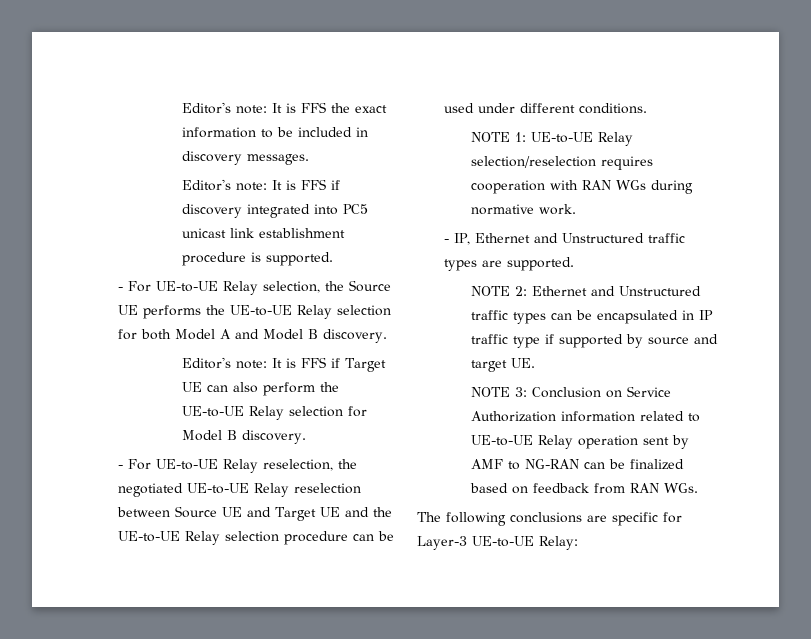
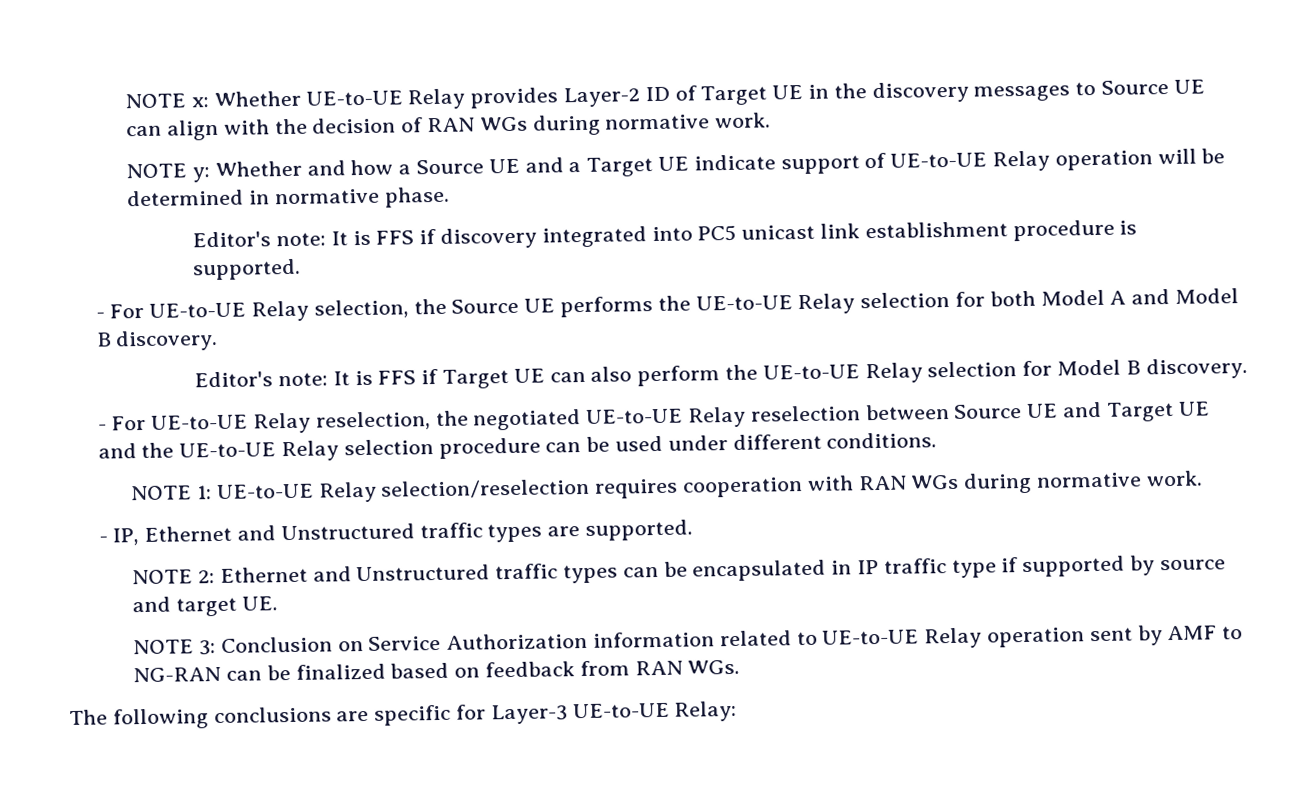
[181,102,387,114] [181,127,368,138] [181,151,309,165] Editor's note: It is FFS the exact information to be included in discovery messages. -> [125,79,1205,110] [126,112,772,141] [126,148,1226,183] [127,186,450,208] NOTE x: Whether UE-to-UE Relay provides Layer-2 ID of Target UE in the discovery messages to Source UE can align with the decision of RAN WGs during normative work. // NOTE y: Whether and how a Source UE and a Target UE indicate support of UE-to-UE Relay operation will be determined in normative phase.

